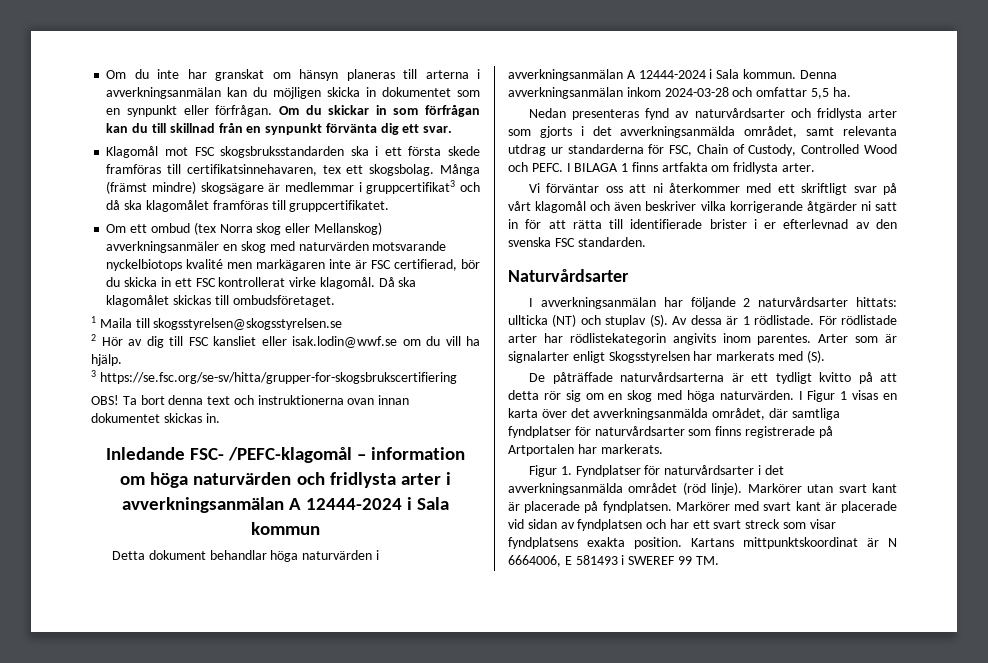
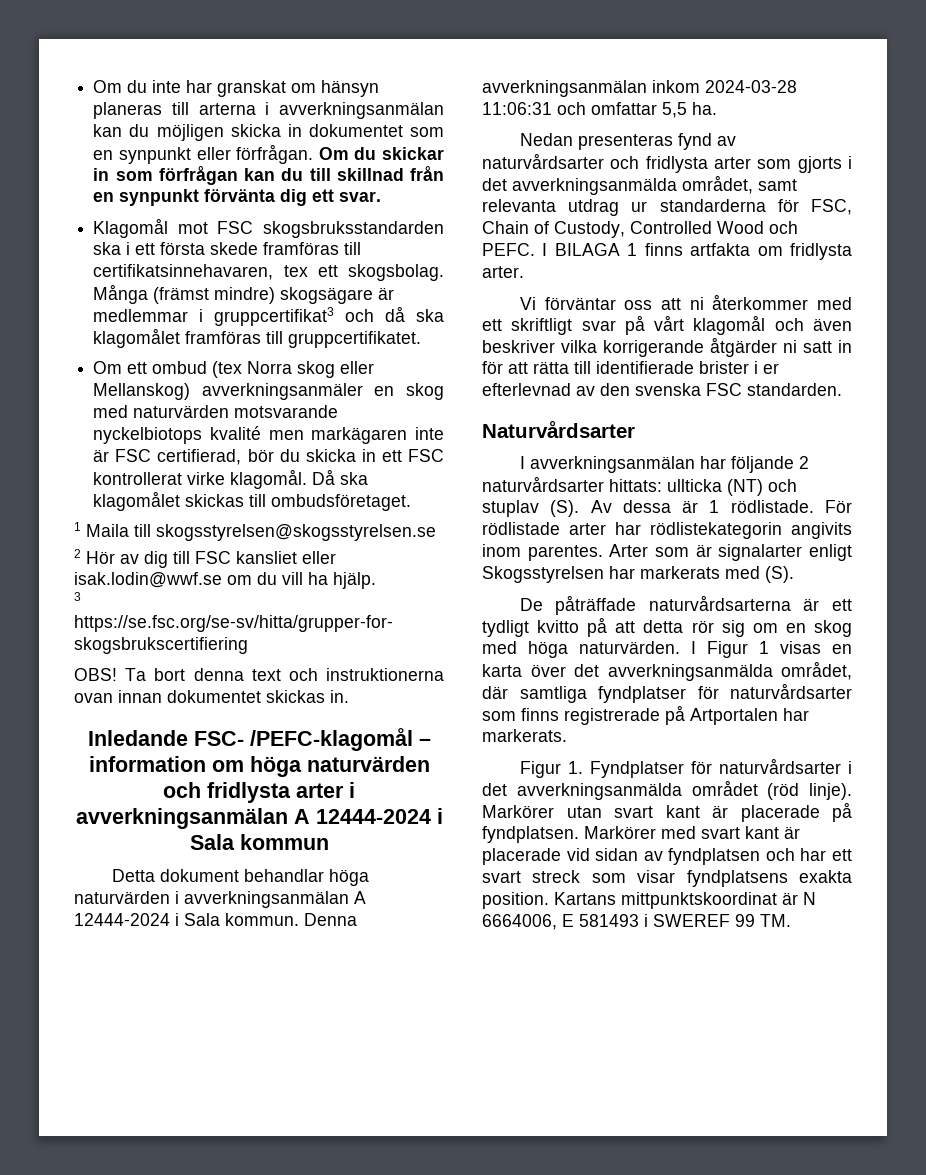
(729, 92) none -> [482,102,552,115] 11:06:31

